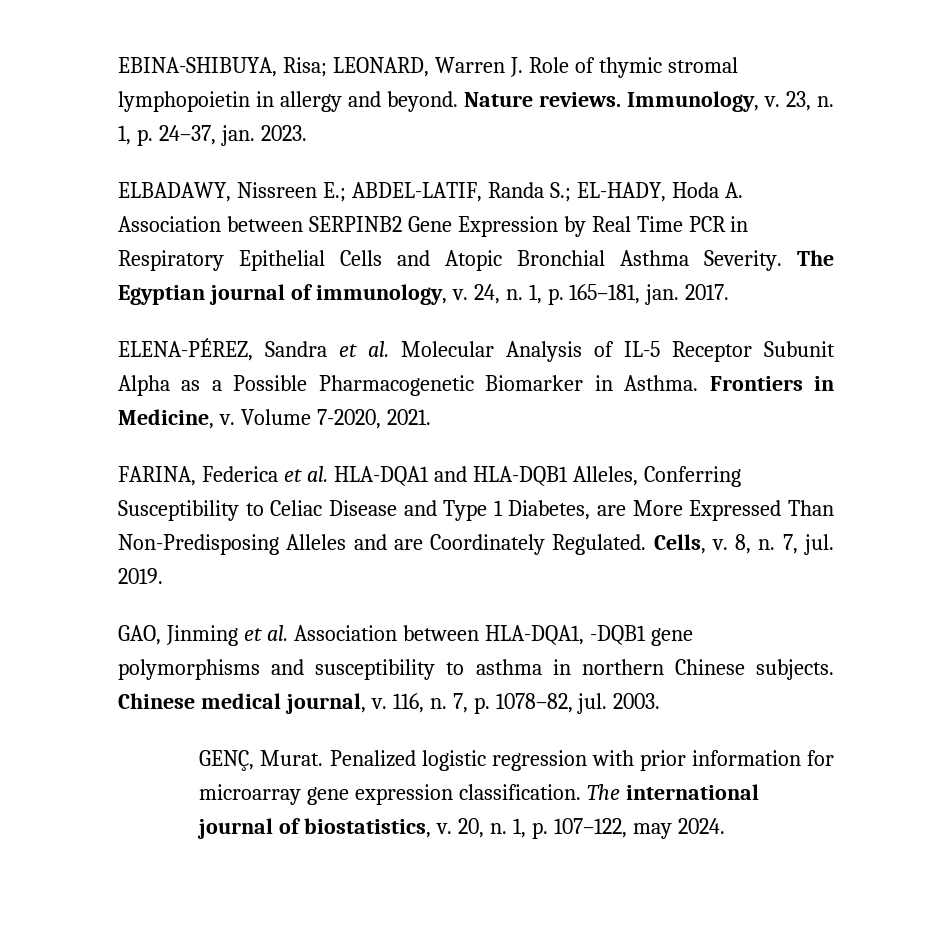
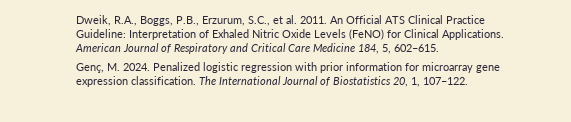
[118,57,738,78] [118,91,834,112] [118,125,307,146] [118,182,743,202] [118,216,749,237] [118,250,834,271] [118,284,730,305] [118,338,835,362] [118,375,834,396] [118,409,431,429] [118,466,741,487] [118,500,834,521] [118,534,834,555] [118,568,163,584] [118,625,693,646] [118,659,834,680] [118,693,661,714] [199,750,324,771] EBINA-SHIBUYA, Risa; LEONARD, Warren J. Role of thymic stromal lymphopoietin in allergy and beyond. Nature reviews. Immunology, v. 23, n. 1, p. 24–37, jan. 2023. // ELBADAWY, Nissreen E.; ABDEL-LATIF, Randa S.; EL-HADY, Hoda A. Association between SERPINB2 Gene Expression by Real Time PCR in Respiratory Epithelial Cells and Atopic Bronchial Asthma Severity. The Egyptian journal of immunology, v. 24, n. 1, p. 165–181, jan. 2017. // ELENA-PÉREZ, Sandra et al. Molecular Analysis of IL-5 Receptor Subunit Alpha as a Possible Pharmacogenetic Biomarker in Asthma. Frontiers in Medicine, v. Volume 7-2020, 2021. // FARINA, Federica et al. HLA-DQA1 and HLA-DQB1 Alleles, Conferring Susceptibility to Celiac Disease and Type 1 Diabetes, are More Expressed Than Non-Predisposing Alleles and are Coordinately Regulated. Cells, v. 8, n. 7, jul. 2019. // GAO, Jinming et al. Association between HLA-DQA1, -DQB1 gene polymorphisms and susceptibility to asthma in northern Chinese subjects. Chinese medical journal, v. 116, n. 7, p. 1078–82, jul. 2003. // GENÇ, Murat. -> [75,15,485,26] [75,29,504,40] [74,43,439,54] [75,63,150,73] Dweik, R.A., Boggs, P.B., Erzurum, S.C., et al. 2011. An Official ATS Clinical Practice Guideline: Interpretation of Exhaled Nitric Oxide Levels (FeNO) for Clinical Applications. American Journal of Respiratory and Critical Care Medicine 184, 5, 602–615. // Genç, M. 2024.
[626,784,760,800] [197,818,725,839] international journal of biostatistics, v. 20, n. 1, p. 107–122, may 2024. -> [218,76,468,87] International Journal of Biostatistics 20, 1, 107–122.

